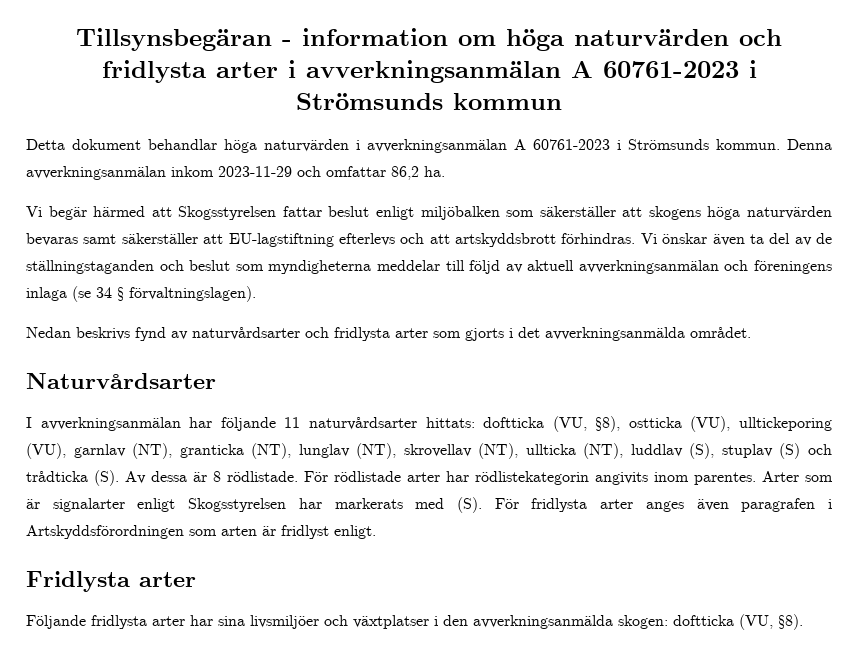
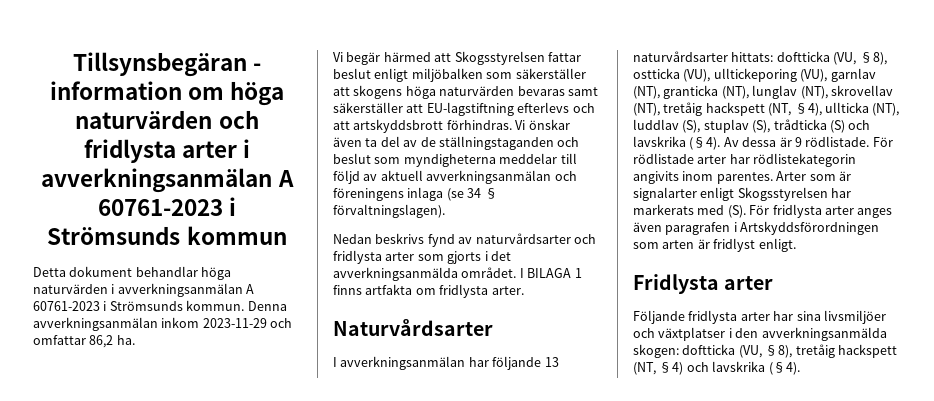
(751, 332) none -> [519,268,582,278] [333,284,524,298] I BILAGA 1 finns artfakta om fridlysta arter.
[284,417,301,428] 11 -> [544,357,559,367] 13
(519, 451) none -> [663,102,822,116] tretåig hackspett (NT, §4),
[779,443,832,459] [26,470,119,486] (S) och trådticka (S). -> [752,119,871,133] [633,136,721,150] (S), trådticka (S) och lavskrika (§4).
[213,471,221,482] 8 -> [794,137,802,147] 9
[778,614,803,630] §8). -> [765,344,897,358] [633,361,800,375] §8), tretåig hackspett (NT, §4) och lavskrika (§4).

